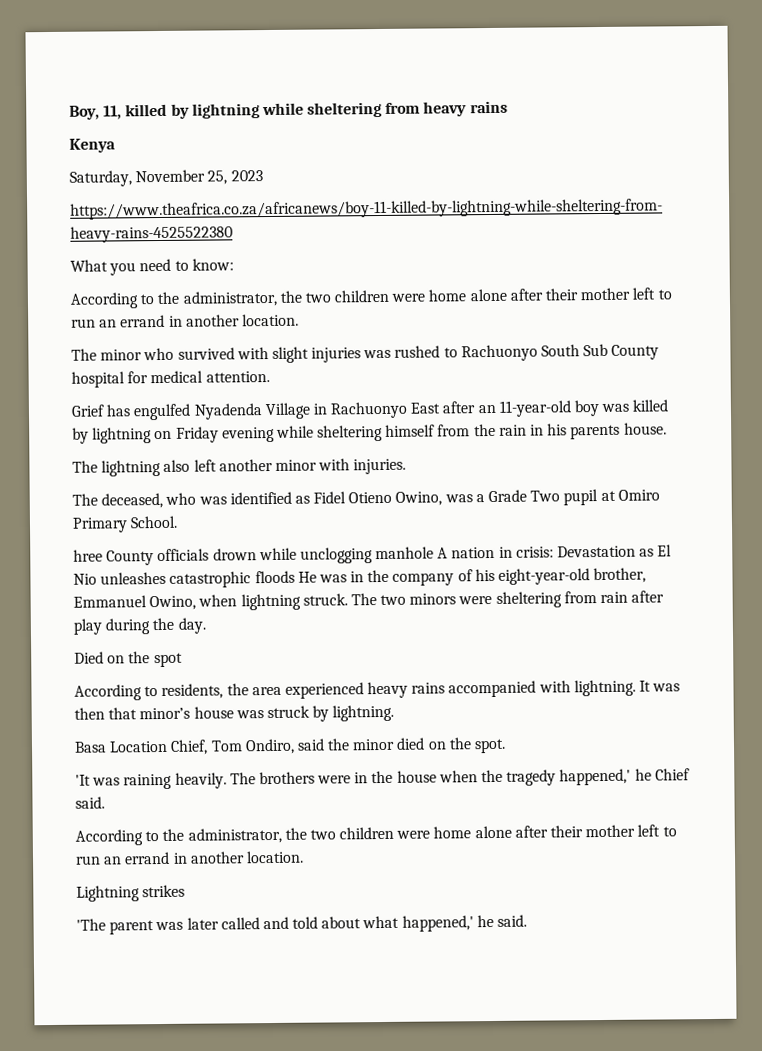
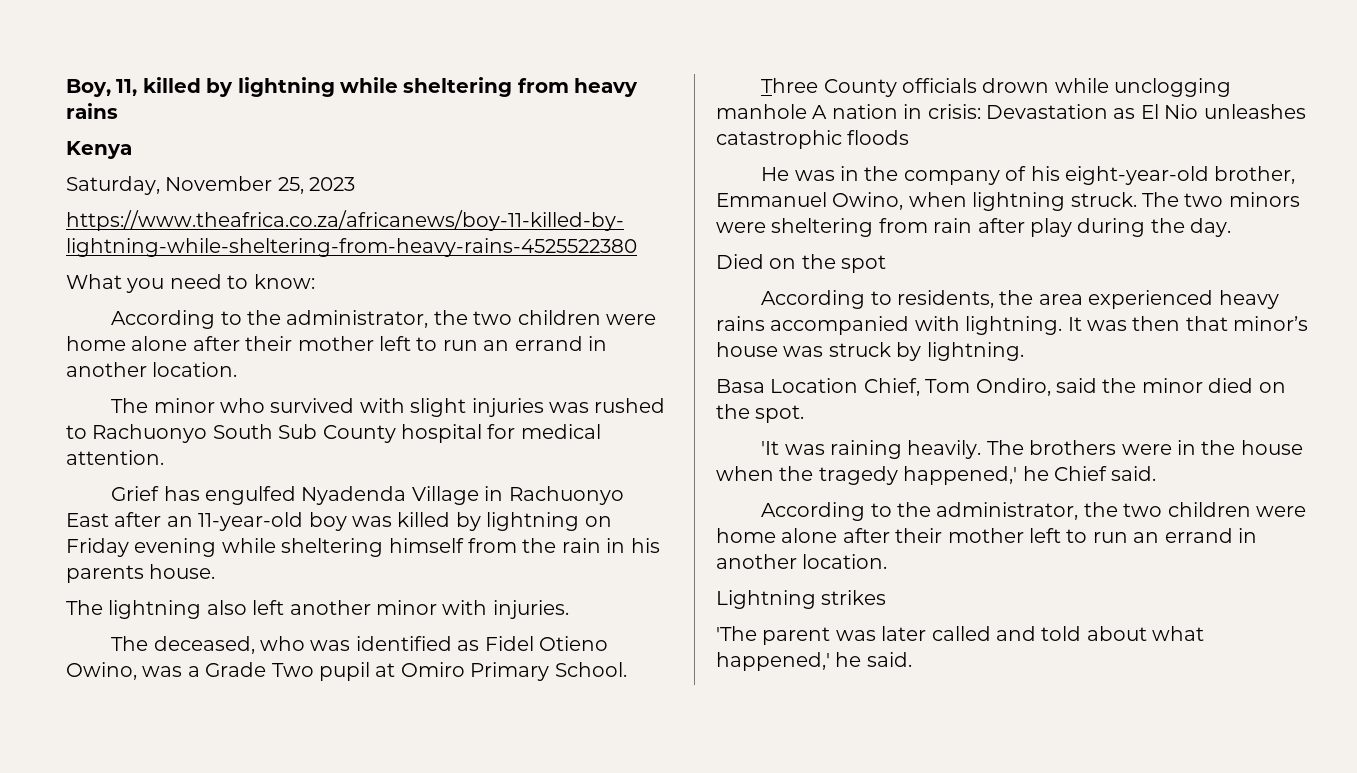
[73,549,103,562] hree -> [761,78,819,93] Three
(295, 577) none -> (910, 137) //

